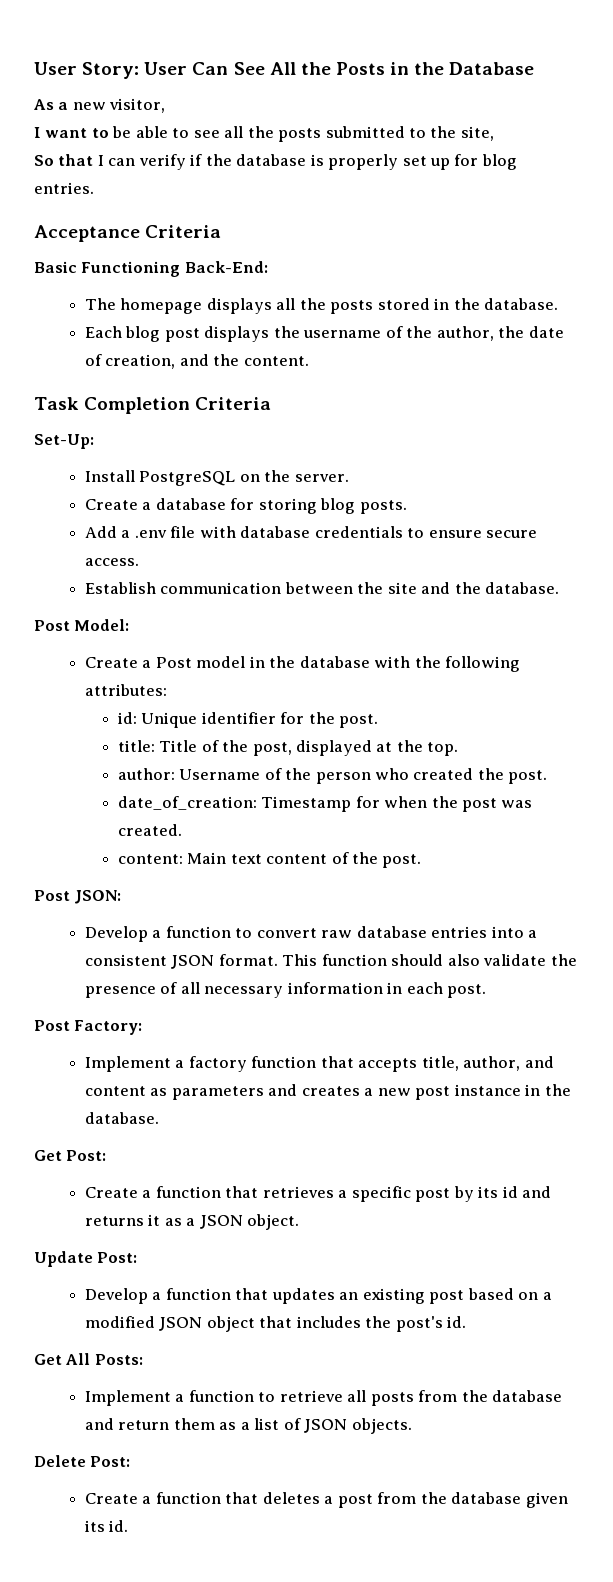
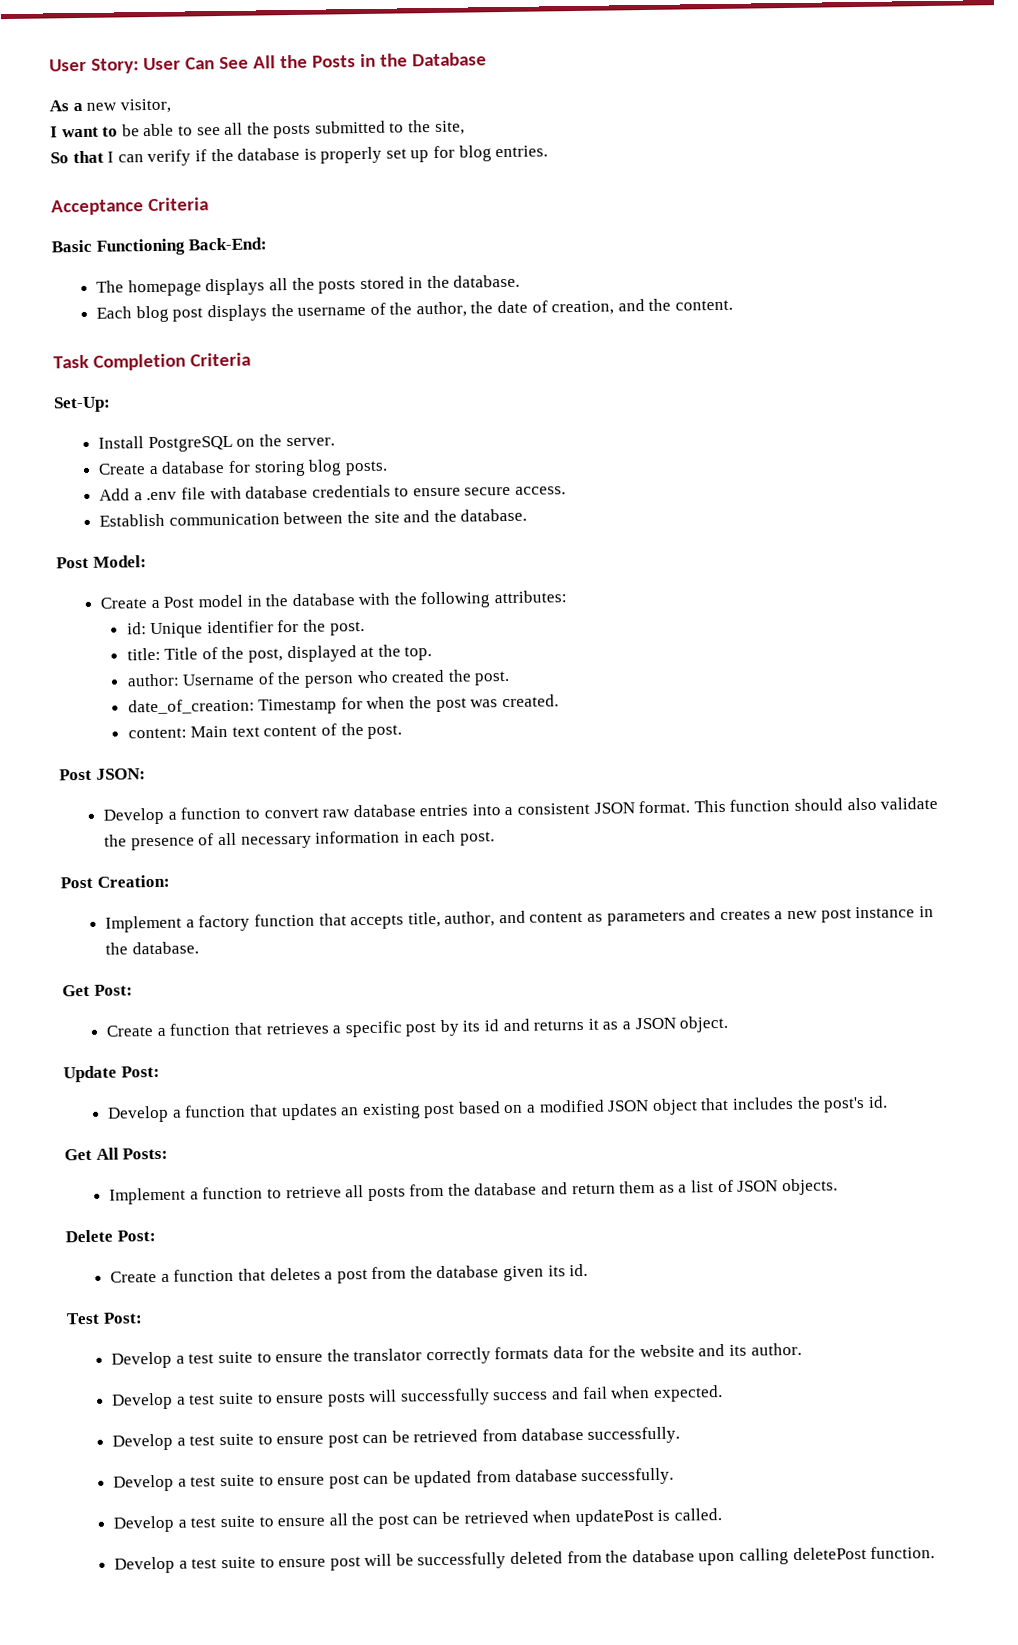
[74,1020,143,1035] Factory: -> [96,874,170,888] Creation:
(129, 1526) none -> [66,1312,143,1325] [111,1342,802,1369] [112,1385,723,1410] [112,1426,681,1451] [113,1467,675,1492] [113,1508,723,1533] [114,1546,936,1574] // Test Post: // Develop a test suite to ensure the translator correctly formats data for the website and its author. // Develop a test suite to ensure posts will successfully success and fail when expected. // Develop a test suite to ensure post can be retrieved from database successfully. // Develop a test suite to ensure post can be updated from database successfully. // Develop a test suite to ensure all the post can be retrieved when updatePost is called. // Develop a test suite to ensure post will be successfully deleted from the database upon calling deletePost function.

